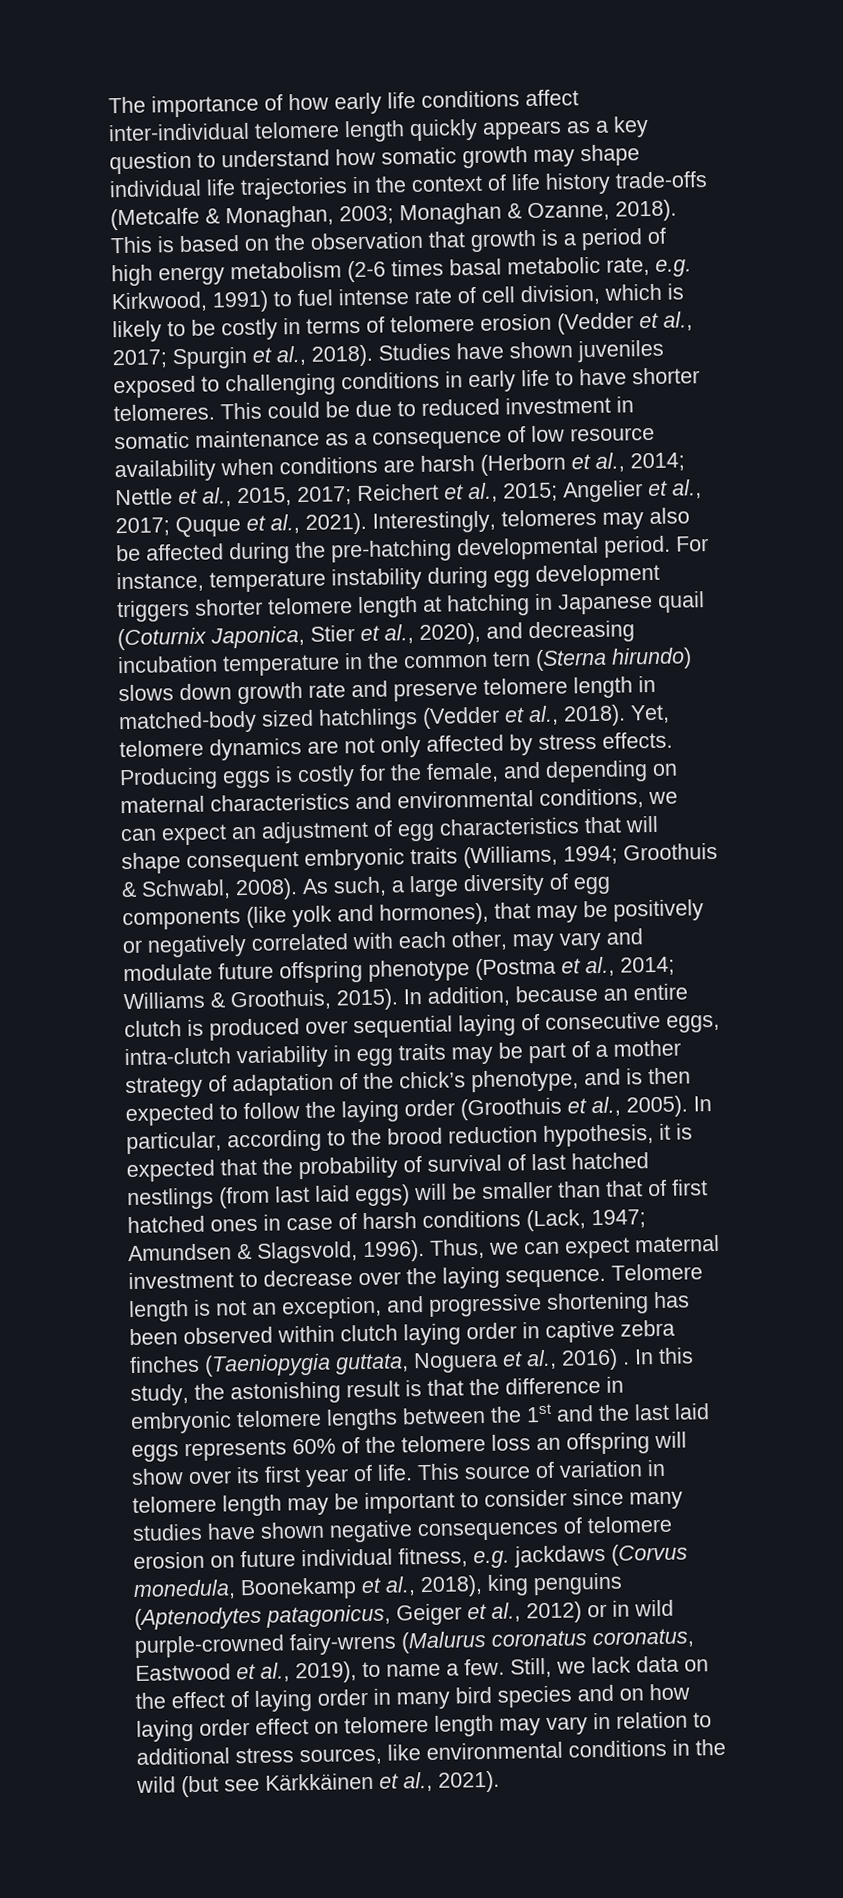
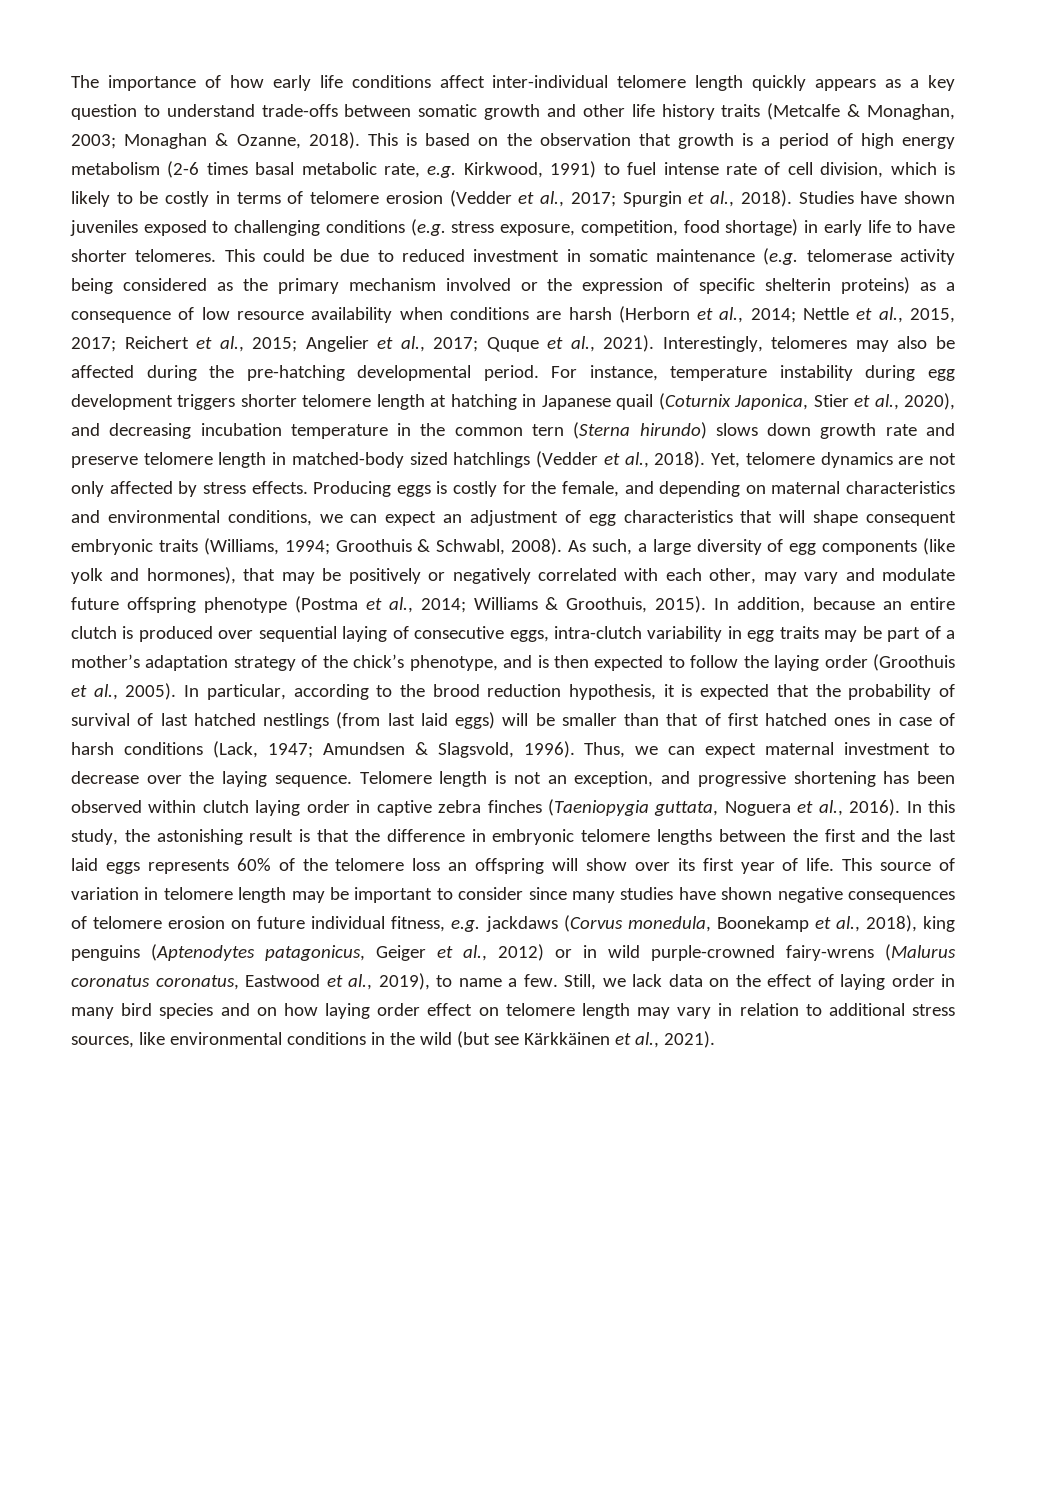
[335,144,640,169] [109,174,507,200] how somatic growth may shape individual life trajectories in the context of -> [261,104,625,120] trade-offs between somatic growth and other
[615,171,708,189] trade-offs -> [721,104,761,117] traits
(440, 380) none -> [410,219,799,236] (e.g. stress exposure, competition, food shortage)
(320, 438) none -> [763,248,956,265] [71,277,911,294] (e.g. telomerase activity being considered as the primary mechanism involved or the expression of specific shelterin proteins)
[613,1039,681,1057] [125,1073,334,1099] mother strategy of adaptation -> [71,654,296,671] mother’s adaptation strategy
[561,1348,630,1371] 2016) . -> [849,799,901,816] 2016).
[526,1403,553,1423] 1st -> [824,829,856,842] first

